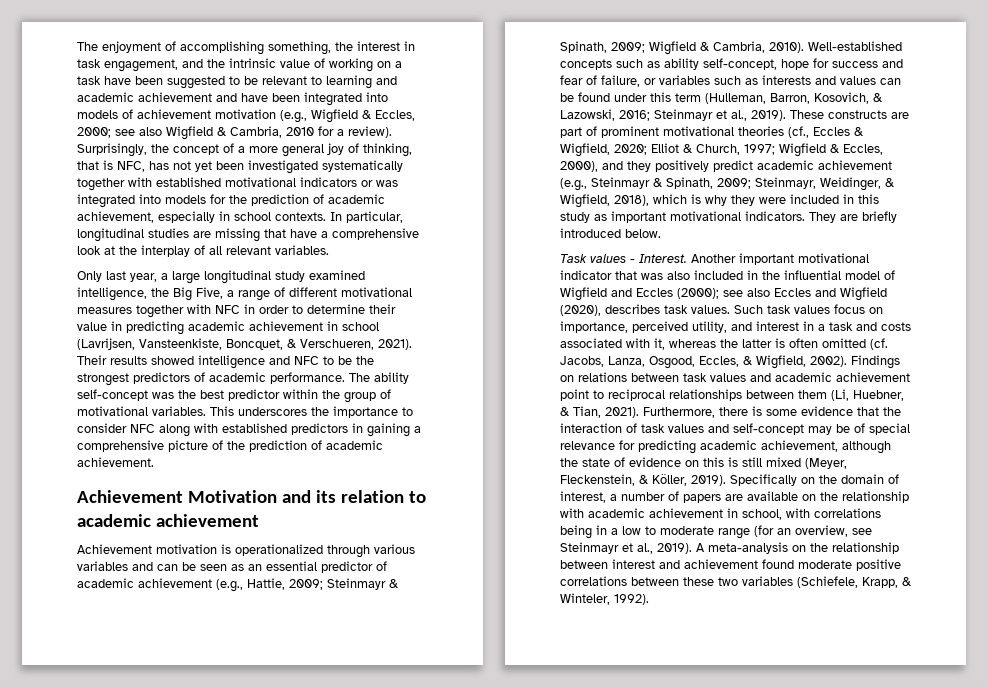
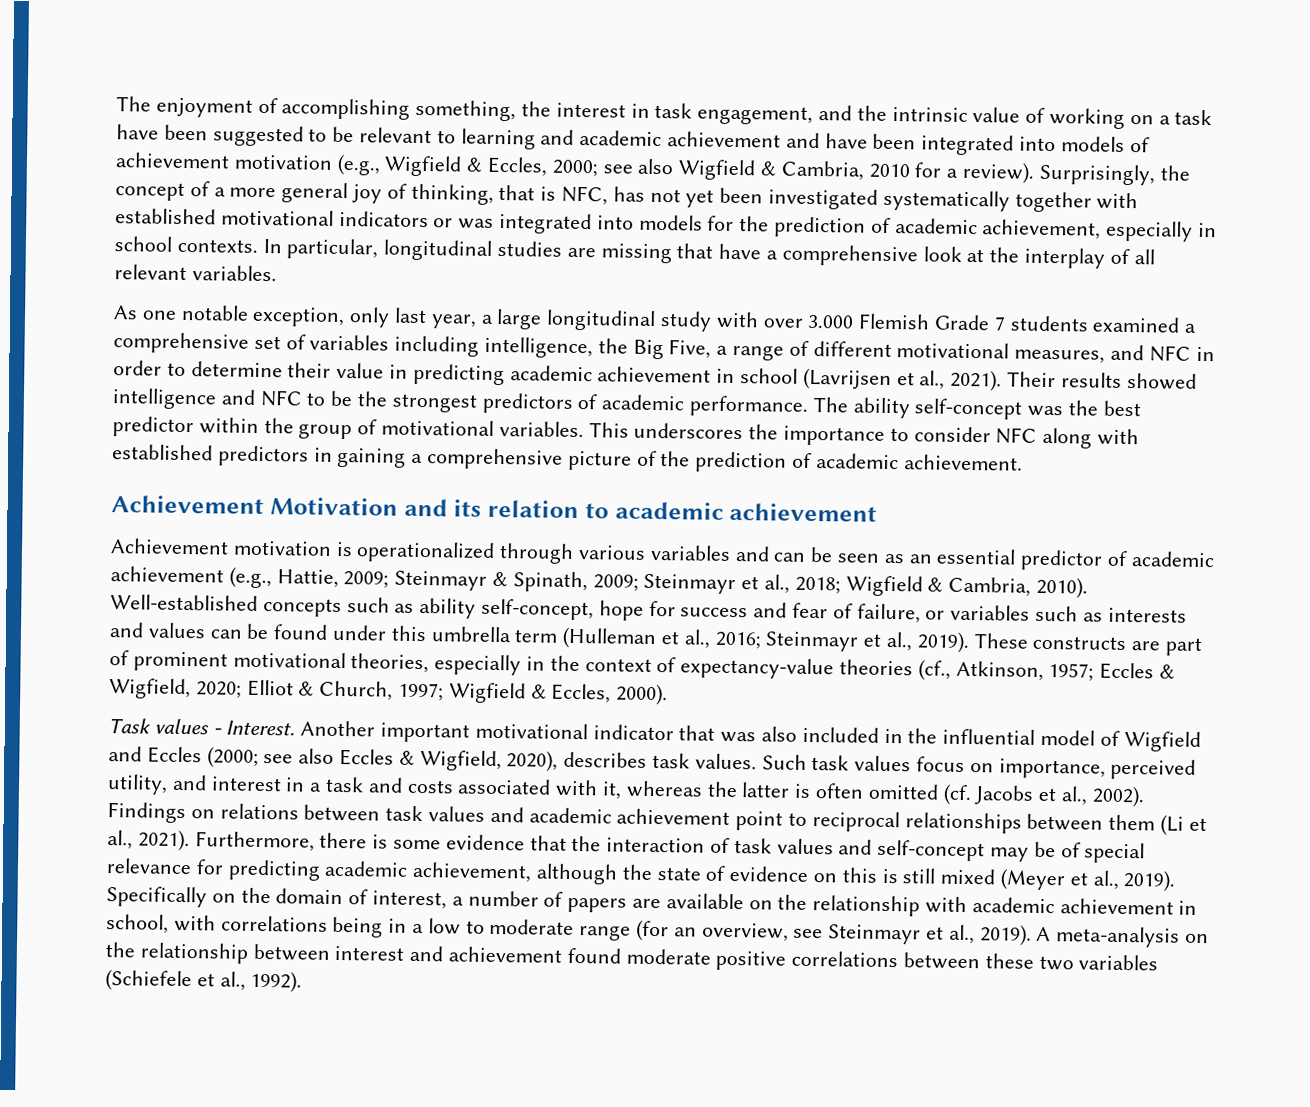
[77,271,102,282] Only -> [113,304,391,328] As one notable exception, only
[309,270,365,280] examined -> [715,311,1197,333] [113,332,480,357] with over 3.000 Flemish Grade 7 students examined a comprehensive set of variables including
[77,304,211,318] measures together with -> [1014,344,1145,364] measures, and
[77,338,374,350] (Lavrijsen, Vansteenkiste, Boncquet, & Verschueren, -> [802,367,946,390] (Lavrijsen et al.,
(645, 47) none -> [643,573,841,595] Steinmayr et al., 2018;
[675,92,883,104] [560,109,615,121] term (Hulleman, Barron, Kosovich, & Lazowski, -> [430,626,711,650] umbrella term (Hulleman et al.,
[738,126,809,138] theories (cf., -> [350,653,1095,682] theories, especially in the context of expectancy-value theories (cf., Atkinson, 1957;
[560,160,892,172] [560,177,895,191] [560,194,879,208] [560,211,897,223] [560,228,661,238] 2000), and they positively predict academic achievement (e.g., Steinmayr & Spinath, 2009; Steinmayr, Weidinger, & Wigfield, 2018), which is why they were included in this study as important motivational indicators. They are briefly introduced below. -> [616,683,669,706] 2000).
[677,288,719,299] (2000); -> [206,746,259,768] (2000;
[815,287,887,301] [560,305,601,316] and Wigfield (2020), -> [398,750,559,772] & Wigfield, 2020),
[560,355,806,369] Jacobs, Lanza, Osgood, Eccles, & Wigfield, -> [974,785,1089,806] Jacobs et al.,
[831,389,904,401] [560,406,601,418] (Li, Huebner, & Tian, -> [1160,814,1207,836] [107,830,133,850] (Li et al.,
[805,458,847,469] [560,474,687,486] (Meyer, Fleckenstein, & Köller, -> [1000,868,1119,891] (Meyer et al.,
[797,576,912,588] [560,593,610,605] (Schiefele, Krapp, & Winteler, -> [105,969,246,992] (Schiefele et al.,

